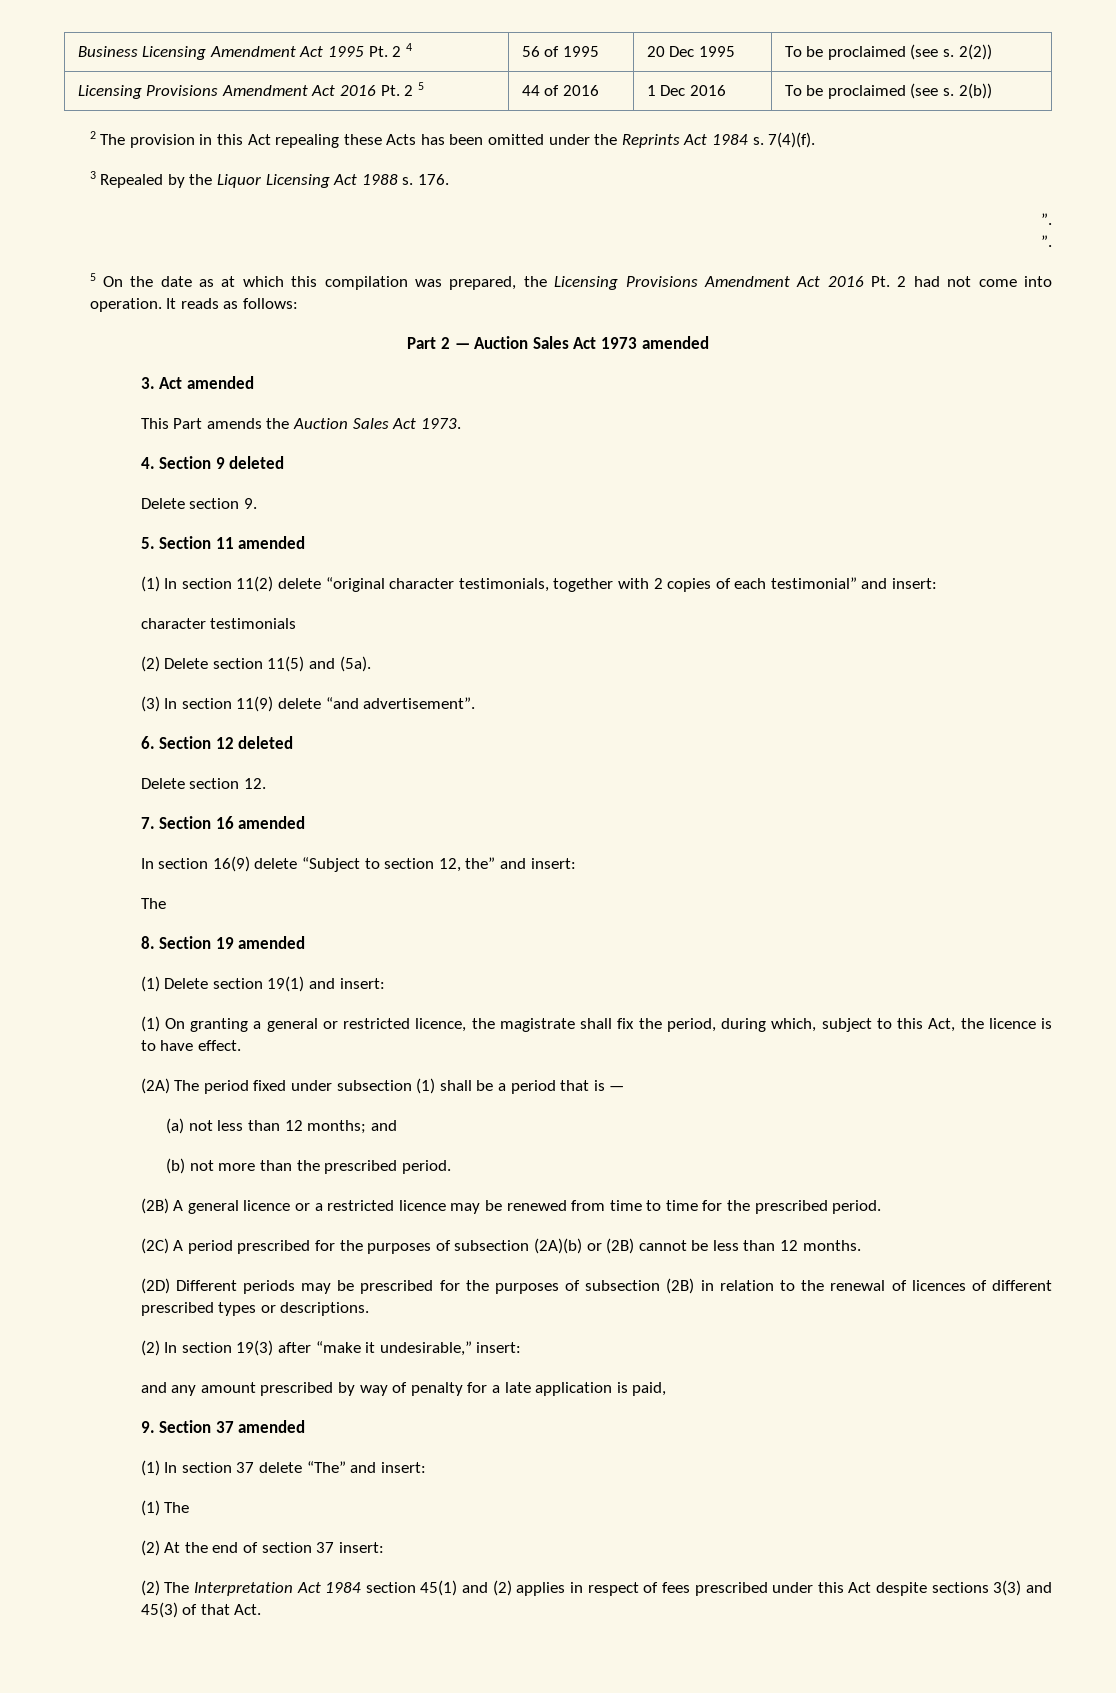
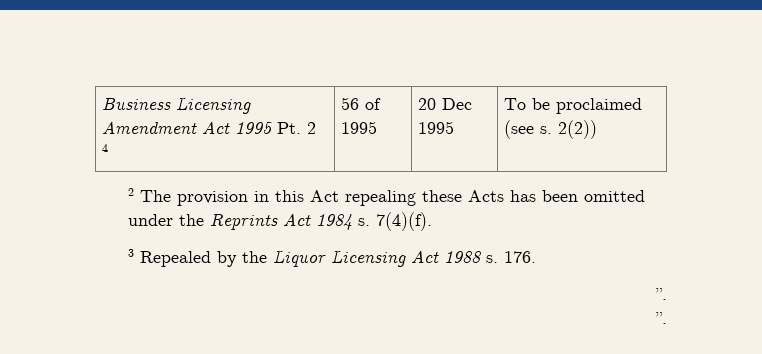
[77,82,424,99] [521,85,599,96] [646,85,726,96] [784,83,992,99] // Licensing Provisions Amendment Act 2016 Pt. 2 5 | 44 of 2016 | 1 Dec 2016 | To be proclaimed (see s. 2(b)) -> (598, 129) none
[89,273,1053,290] [89,298,298,312] [407,336,709,349] [140,376,254,389] [140,418,461,429] [140,456,285,469] [140,498,257,509] [140,536,306,549] [140,576,938,592] [140,618,297,629] [140,656,371,672] [140,696,476,712] [140,736,294,749] [140,778,266,789] [140,816,306,829] [140,856,576,872] [140,898,166,909] [140,936,306,949] [140,976,385,992] [140,1016,1053,1032] [140,1040,241,1051] [140,1078,625,1094] [166,1118,397,1134] [166,1158,451,1174] [140,1198,882,1214] [140,1238,861,1254] [140,1278,1052,1294] [140,1302,370,1316] [140,1340,522,1356] [140,1382,667,1396] [140,1420,306,1433] [140,1460,426,1476] [140,1500,190,1516] [140,1540,384,1556] [140,1580,1052,1596] [140,1602,262,1618] // 5 On the date as at which this compilation was prepared, the Licensing Provisions Amendment Act 2016 Pt. 2 had not come into operation. It reads as follows: // Part 2 — Auction Sales Act 1973 amended // 3. Act amended // This Part amends the Auction Sales Act 1973. // 4. Section 9 deleted // Delete section 9. // 5. Section 11 amended // (1) In section 11(2) delete “original character testimonials, together with 2 copies of each testimonial” and insert: // character testimonials // (2) Delete section 11(5) and (5a). // (3) In section 11(9) delete “and advertisement”. // 6. Section 12 deleted // Delete section 12. // 7. Section 16 amended // In section 16(9) delete “Subject to section 12, the” and insert: // The // 8. Section 19 amended // (1) Delete section 19(1) and insert: // (1) On granting a general or restricted licence, the magistrate shall fix the period, during which, subject to this Act, the licence is to have effect. // (2A) The period fixed under subsection (1) shall be a period that is — // (a) not less than 12 months; and // (b) not more than the prescribed period. // (2B) A general licence or a restricted licence may be renewed from time to time for the prescribed period. // (2C) A period prescribed for the purposes of subsection (2A)(b) or (2B) cannot be less than 12 months. // (2D) Different periods may be prescribed for the purposes of subsection (2B) in relation to the renewal of licences of different prescribed types or descriptions. // (2) In section 19(3) after “make it undesirable,” insert: // and any amount prescribed by way of penalty for a late application is paid, // 9. Section 37 amended // (1) In section 37 delete “The” and insert: // (1) The // (2) At the end of section 37 insert: // (2) The Interpretation Act 1984 section 45(1) and (2) applies in respect of fees prescribed under this Act despite sections 3(3) and 45(3) of that Act. -> (667, 318) none

